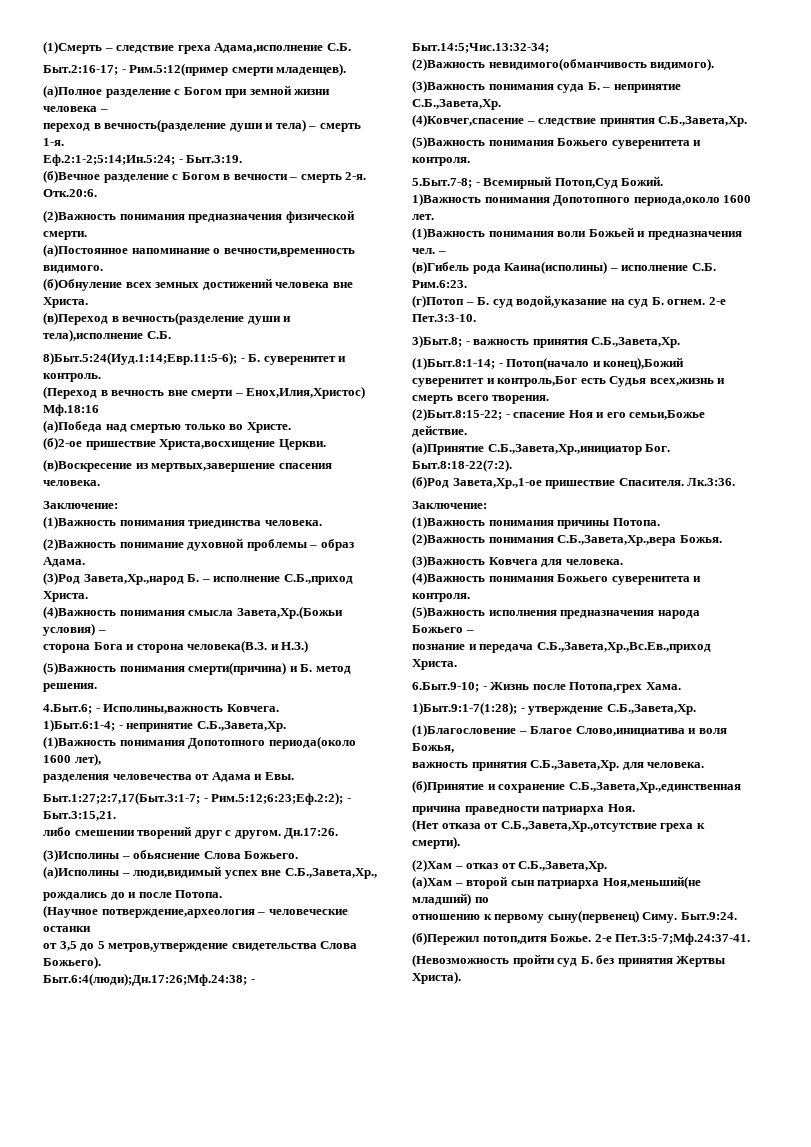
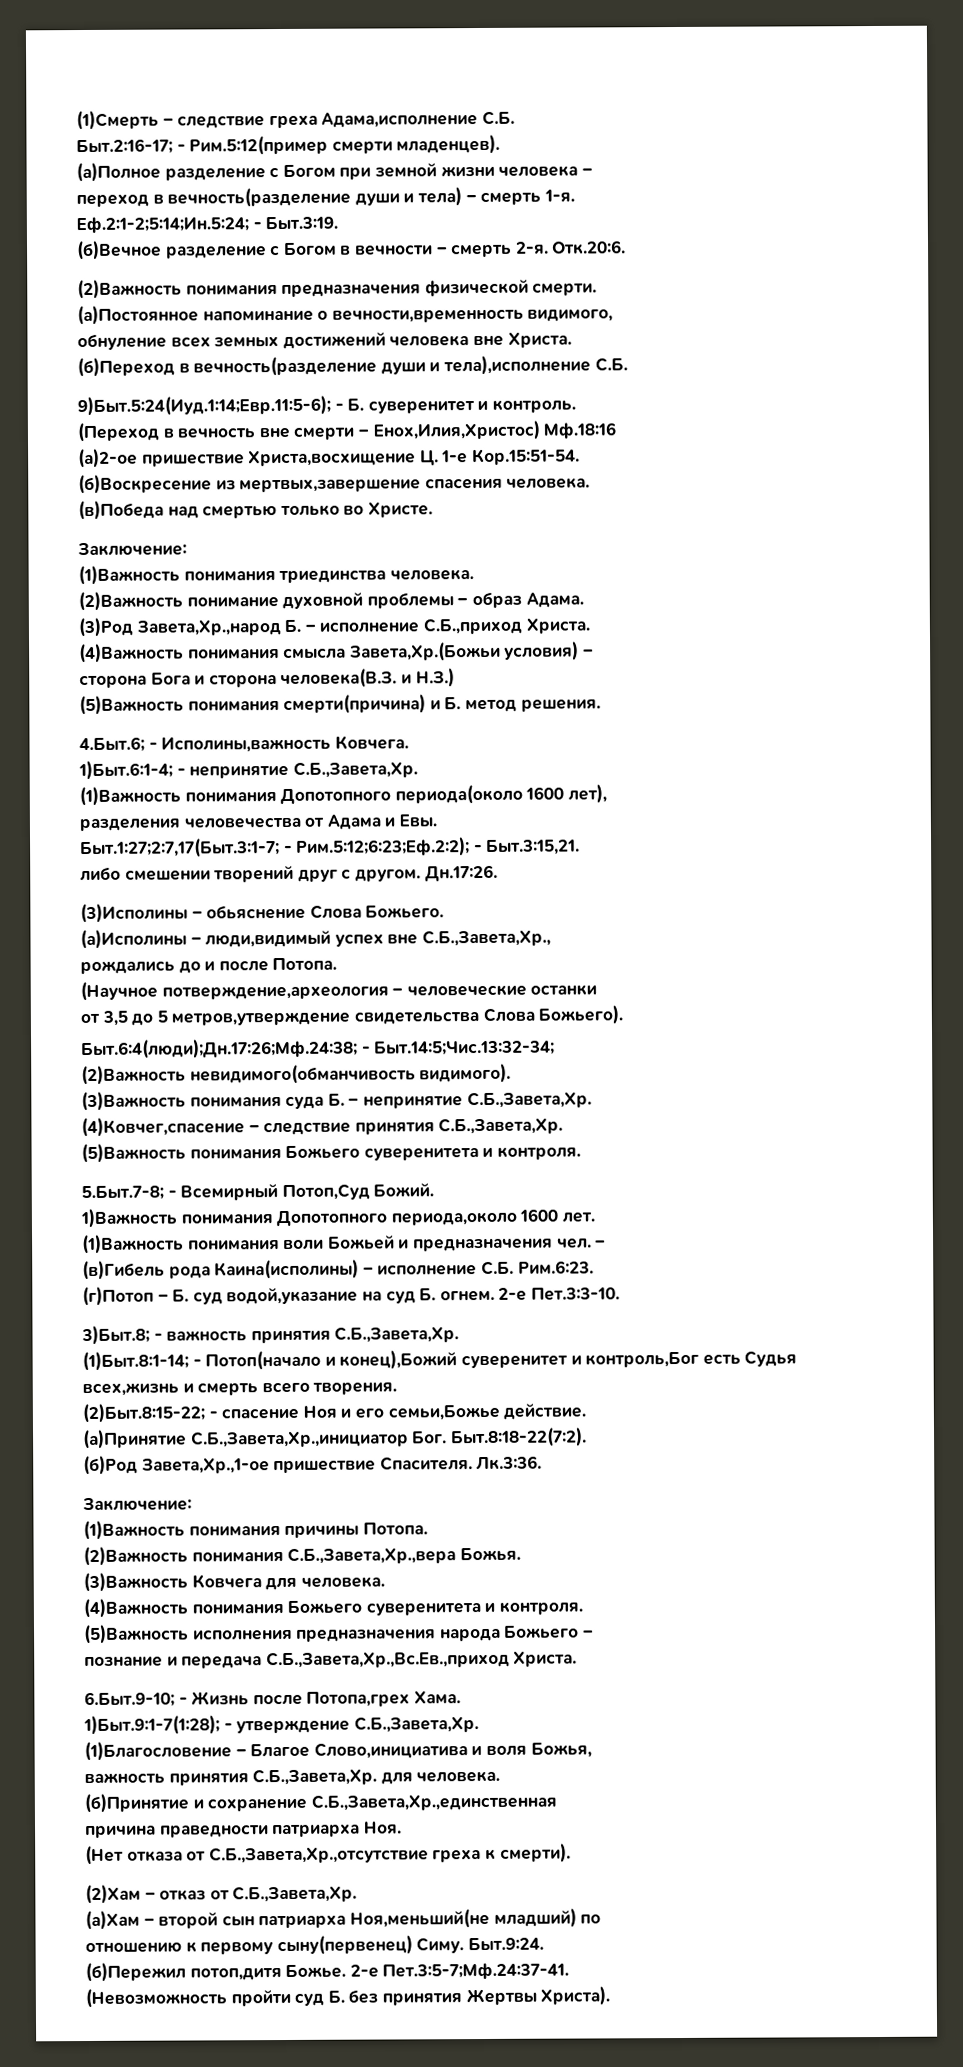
[43,265,103,273] [43,278,122,291] видимого. // (б)Обнуление -> [527,309,614,322] [77,333,167,351] видимого, // обнуление
[43,312,108,325] (в)Переход -> [77,356,175,378] (б)Переход
[43,352,237,365] 8)Быт.5:24(Иуд.1:14;Евр.11:5-6); -> [77,394,331,417] 9)Быт.5:24(Иуд.1:14;Евр.11:5-6);
[43,420,102,433] (а)Победа -> [78,447,580,469] [78,473,591,495] [78,499,164,521] (а)2-ое пришествие Христа,восхищение Ц. 1-е Кор.15:51-54. // (б)Воскресение из мертвых,завершение спасения человека. // (в)Победа
[43,437,326,450] [43,459,332,472] [43,480,100,486] // (б)2-ое пришествие Христа,восхищение Церкви. // (в)Воскресение из мертвых,завершение спасения человека. -> (433, 510) none

